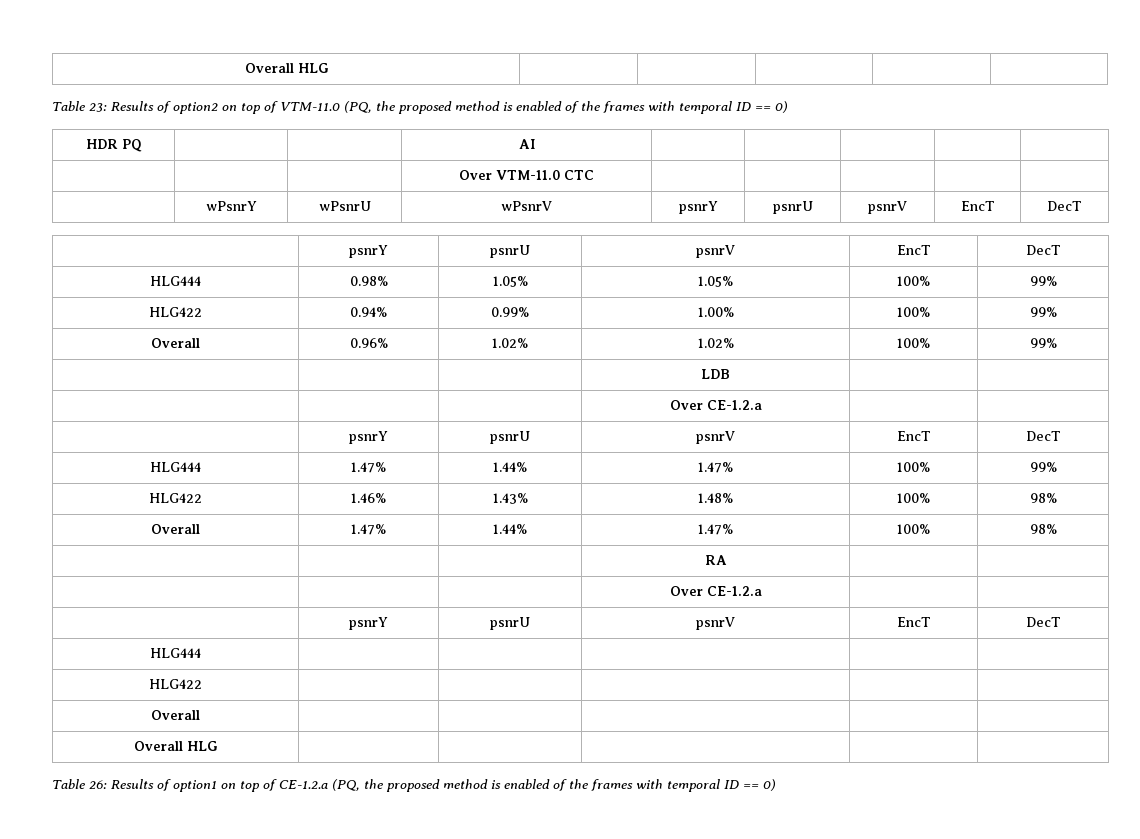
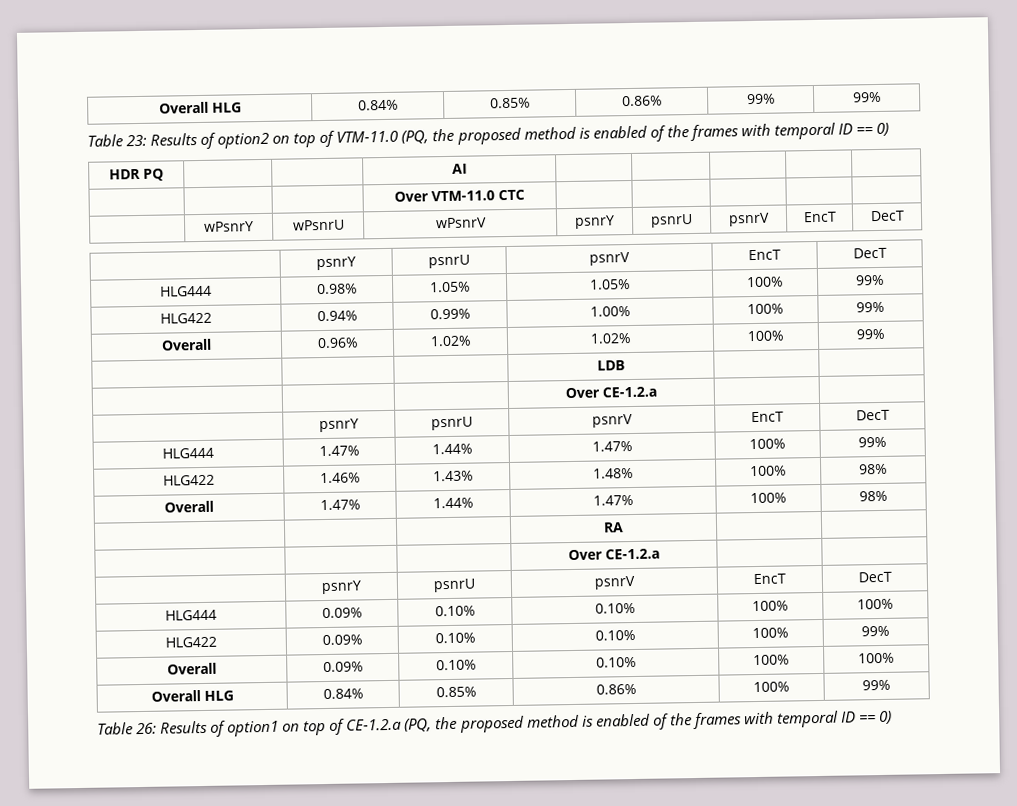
[244,63,329,73] Overall HLG | | | | | -> [158,101,242,114] [357,99,399,111] [489,97,531,109] [621,95,663,107] [746,93,776,105] [852,91,882,103] Overall HLG | 0.84% | 0.85% | 0.86% | 99% | 99%
[149,679,202,689] [151,710,200,720] [134,741,218,751] | | | | // HLG422 | | | | | // Overall | | | | | // Overall HLG | | | | | -> [321,607,363,619] [434,605,476,617] [594,602,636,614] [752,600,789,612] [857,598,894,610] [165,636,217,648] [321,634,363,646] [434,632,476,644] [594,629,636,641] [752,627,789,639] [861,625,890,637] [167,662,217,675] [322,661,364,673] [435,659,477,671] [595,656,637,668] [753,654,790,666] [858,652,895,664] [150,690,234,702] [322,688,364,700] [435,686,477,698] [595,683,637,695] [753,681,790,693] [862,679,891,691] 0.09% | 0.10% | 0.10% | 100% | 100% // HLG422 | 0.09% | 0.10% | 0.10% | 100% | 99% // Overall | 0.09% | 0.10% | 0.10% | 100% | 100% // Overall HLG | 0.84% | 0.85% | 0.86% | 100% | 99%

